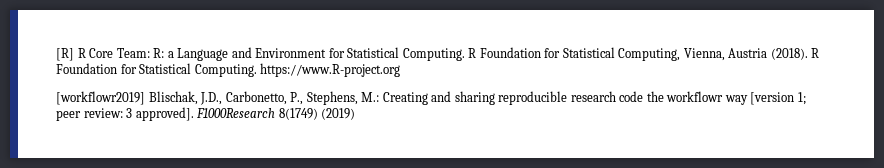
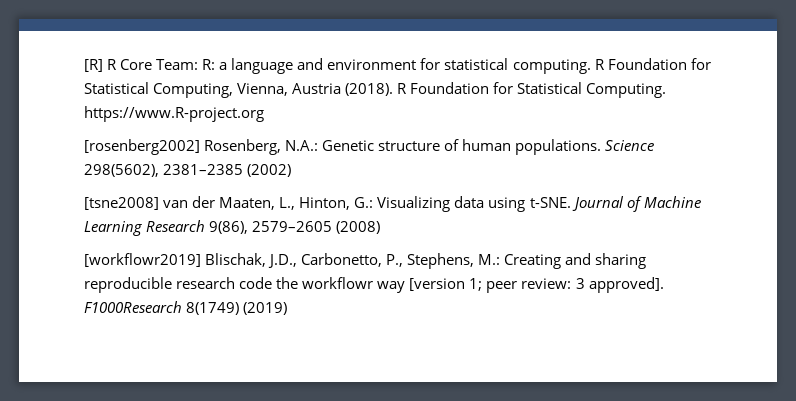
[177,47,465,61] Language and Environment for Statistical Computing. -> [231,58,591,74] language and environment for statistical computing.
(401, 70) none -> [84,139,655,155] [84,164,292,177] [84,196,701,212] [84,220,381,236] // [rosenberg2002] Rosenberg, N.A.: Genetic structure of human populations. Science 298(5602), 2381–2385 (2002) // [tsne2008] van der Maaten, L., Hinton, G.: Visualizing data using t-SNE. Journal of Machine Learning Research 9(86), 2579–2605 (2008)

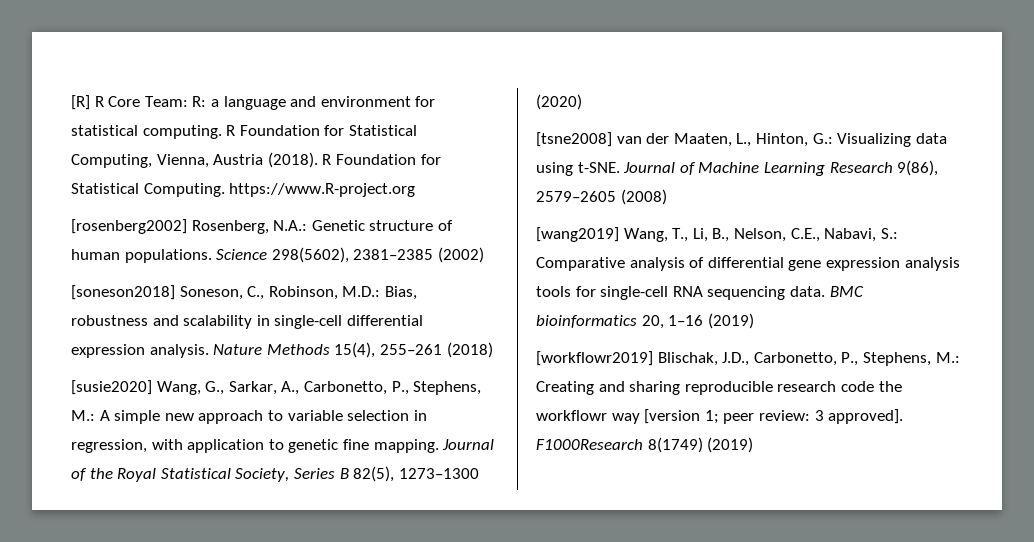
(292, 170) none -> [71,285,417,300] [71,315,423,329] [71,342,493,358] [71,380,482,395] [71,410,427,424] [71,439,495,453] [71,466,479,482] [536,94,582,110] // [soneson2018] Soneson, C., Robinson, M.D.: Bias, robustness and scalability in single-cell differential expression analysis. Nature Methods 15(4), 255–261 (2018) // [susie2020] Wang, G., Sarkar, A., Carbonetto, P., Stephens, M.: A simple new approach to variable selection in regression, with application to genetic fine mapping. Journal of the Royal Statistical Society, Series B 82(5), 1273–1300 (2020)
(381, 227) none -> [536,227,898,242] [536,257,960,271] [536,286,864,300] [536,313,754,329] // [wang2019] Wang, T., Li, B., Nelson, C.E., Nabavi, S.: Comparative analysis of differential gene expression analysis tools for single-cell RNA sequencing data. BMC bioinformatics 20, 1–16 (2019)

